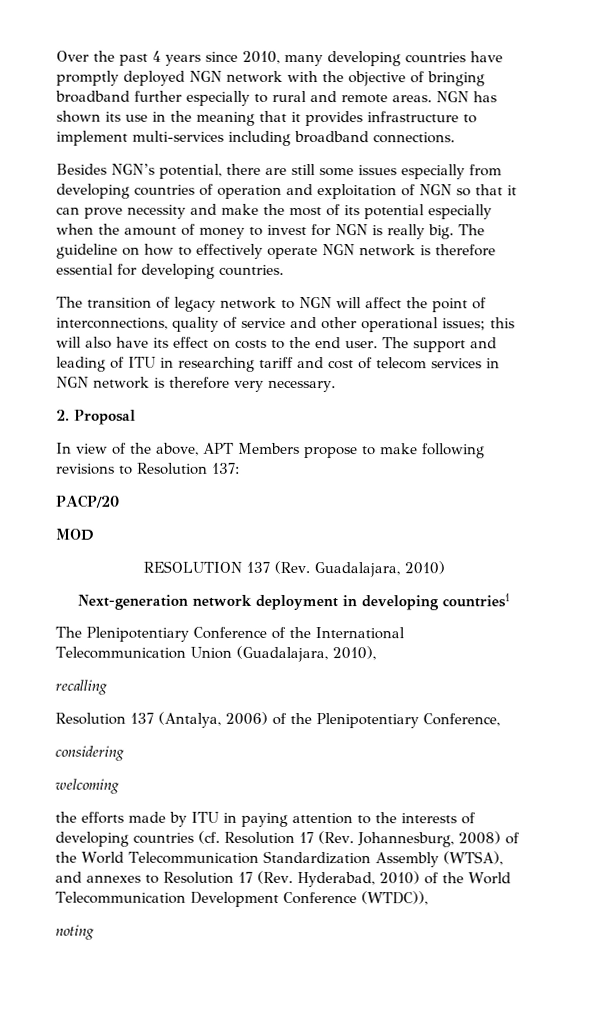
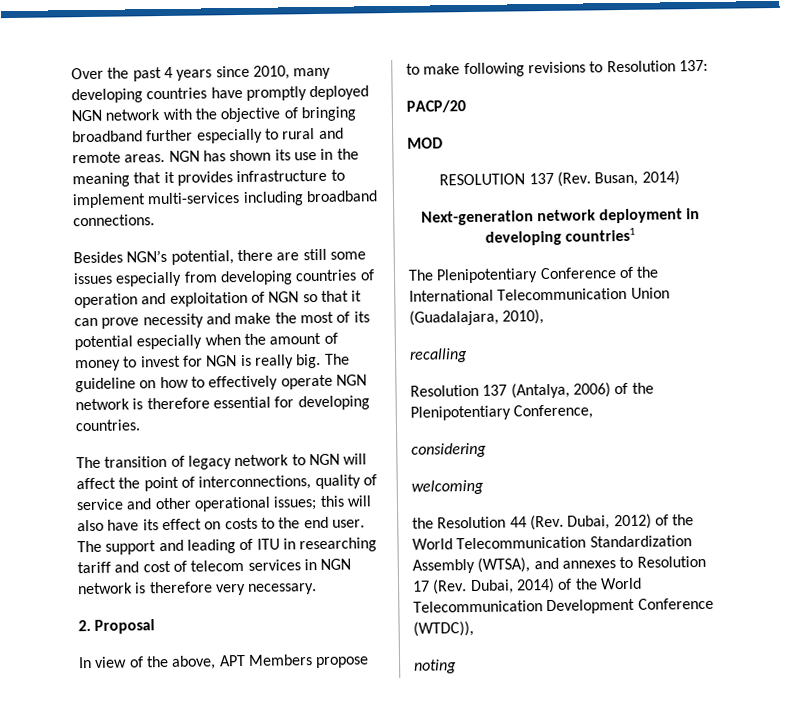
[313,561,445,578] Guadalajara, 2010) -> [594,170,680,187] Busan, 2014)
[81,811,476,827] [55,830,501,848] efforts made by ITU in paying attention to the interests of developing countries (cf. Resolution 17 (Rev. Johannesburg, 2008) -> [437,513,652,531] Resolution 44 (Rev. Dubai, 2012)
[296,871,420,888] Hyderabad, 2010) -> [469,577,555,595] Dubai, 2014)

